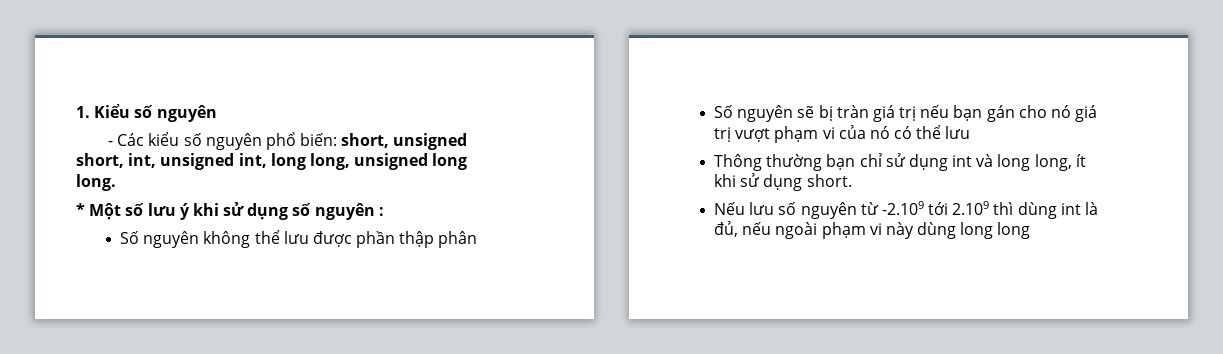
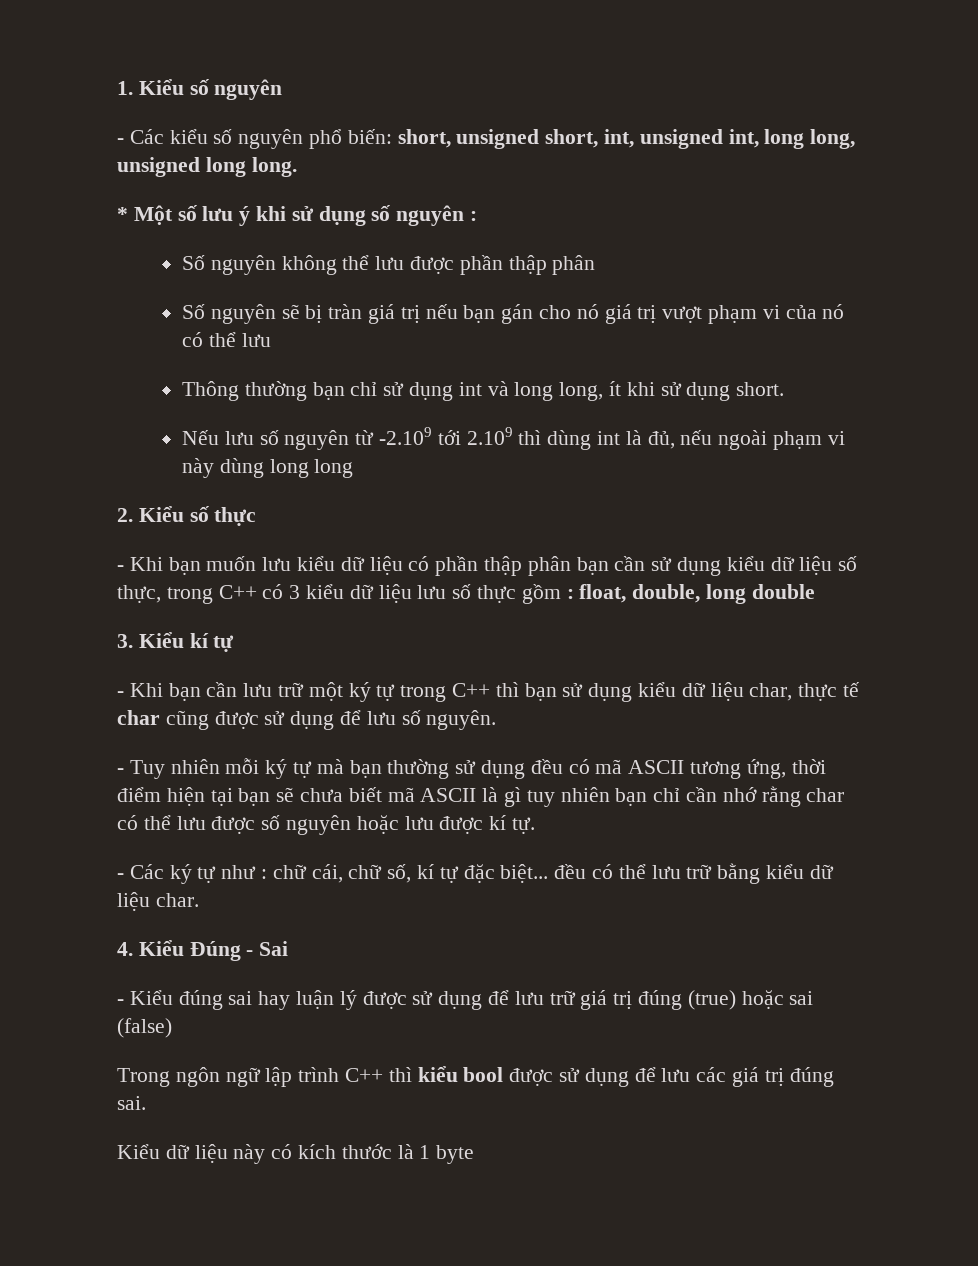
(1031, 230) none -> [117,506,257,526] [117,556,858,576] [117,584,815,604] [117,632,235,652] [117,682,861,702] [117,710,497,730] [117,758,826,779] [117,786,845,807] [117,815,536,835] [117,863,834,884] [117,892,199,911] [117,940,289,961] [117,990,814,1010] [117,1018,172,1038] [117,1066,834,1087] [117,1096,146,1110] [117,1144,475,1164] // 2. Kiểu số thực // - Khi bạn muốn lưu kiểu dữ liệu có phần thập phân bạn cần sử dụng kiểu dữ liệu số thực, trong C++ có 3 kiểu dữ liệu lưu số thực gồm : float, double, long double // 3. Kiểu kí tự // - Khi bạn cần lưu trữ một ký tự trong C++ thì bạn sử dụng kiểu dữ liệu char, thực tế char cũng được sử dụng để lưu số nguyên. // - Tuy nhiên mỗi ký tự mà bạn thường sử dụng đều có mã ASCII tương ứng, thời điểm hiện tại bạn sẽ chưa biết mã ASCII là gì tuy nhiên bạn chỉ cần nhớ rằng char có thể lưu được số nguyên hoặc lưu được kí tự. // - Các ký tự như : chữ cái, chữ số, kí tự đặc biệt... đều có thể lưu trữ bằng kiểu dữ liệu char. // 4. Kiểu Đúng - Sai // - Kiểu đúng sai hay luận lý được sử dụng để lưu trữ giá trị đúng (true) hoặc sai (false) // Trong ngôn ngữ lập trình C++ thì kiểu bool được sử dụng để lưu các giá trị đúng sai. // Kiểu dữ liệu này có kích thước là 1 byte

